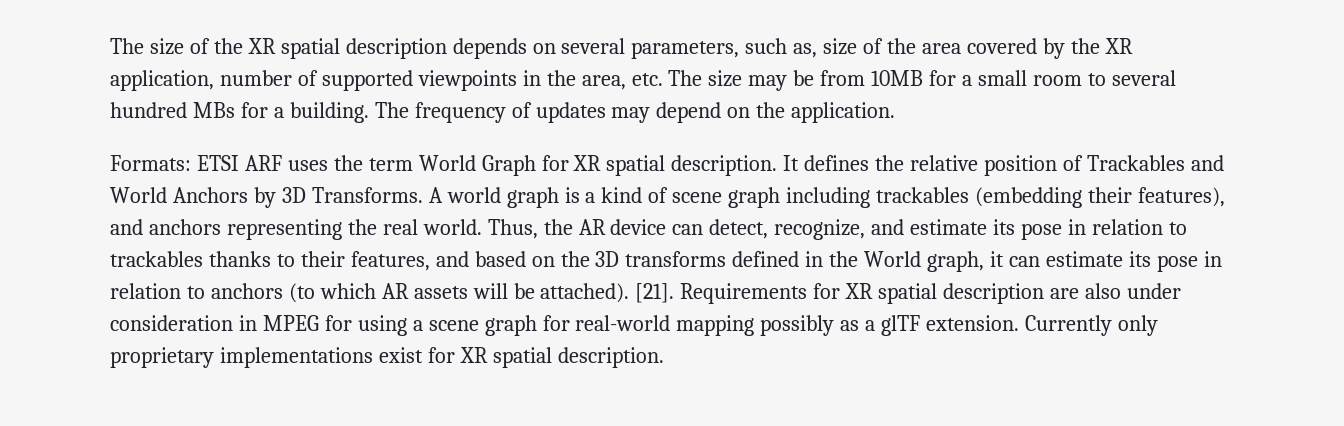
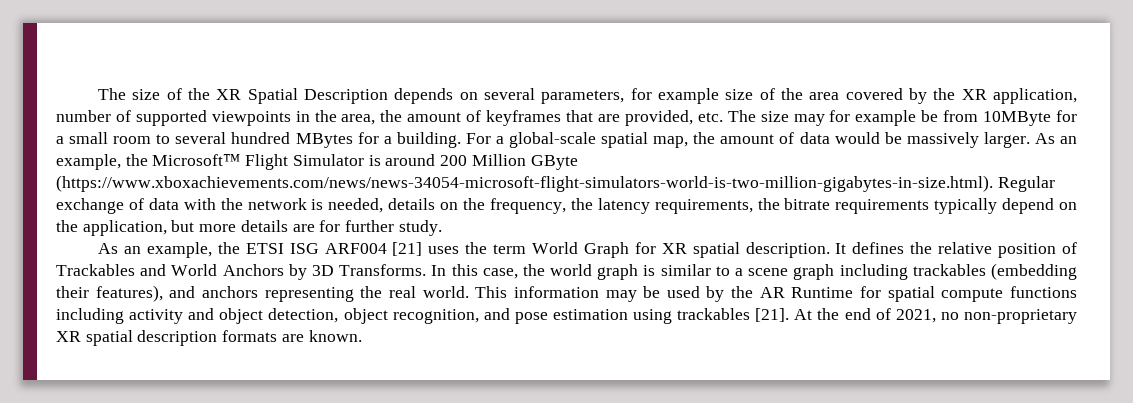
[280,38,447,59] spatial description -> [247,88,389,104] Spatial Description
[745,38,818,58] such as, -> [630,88,720,104] for example
(626, 82) none -> [380,110,693,126] the amount of keyframes that are provided,
(788, 83) none -> [829,110,917,126] for example
[871,70,924,86] 10MB -> [983,111,1052,126] 10MByte
[192,102,235,118] MBs -> [295,133,353,148] MBytes
[374,102,896,123] [110,155,282,171] The frequency of updates may depend on the application. // Formats: ETSI ARF -> [465,132,1078,148] [56,154,578,170] [56,175,1055,192] [56,198,1077,214] [56,220,442,236] [98,242,423,258] For a global-scale spatial map, the amount of data would be massively larger. As an example, the Microsoft™ Flight Simulator is around 200 Million GByte (https://www.xboxachievements.com/news/news-34054-microsoft-flight-simulators-world-is-two-million-gigabytes-in-size.html). Regular exchange of data with the network is needed, details on the frequency, the latency requirements, the bitrate requirements typically depend on the application, but more details are for further study. // As an example, the ETSI ISG ARF004 [21]
[428,187,669,208] A world graph is a kind of -> [431,264,744,280] In this case, the world graph is similar to a
[487,219,1187,240] [110,251,1222,272] [110,283,1181,304] [110,315,1158,336] [110,347,664,368] Thus, the AR device can detect, recognize, and estimate its pose in relation to trackables thanks to their features, and based on the 3D transforms defined in the World graph, it can estimate its pose in relation to anchors (to which AR assets will be attached). [21]. Requirements for XR spatial description are also under consideration in MPEG for using a scene graph for real-world mapping possibly as a glTF extension. Currently only proprietary implementations exist for XR spatial description. -> [475,286,1077,302] [56,308,1077,324] [56,330,362,346] This information may be used by the AR Runtime for spatial compute functions including activity and object detection, object recognition, and pose estimation using trackables [21]. At the end of 2021, no non-proprietary XR spatial description formats are known.

